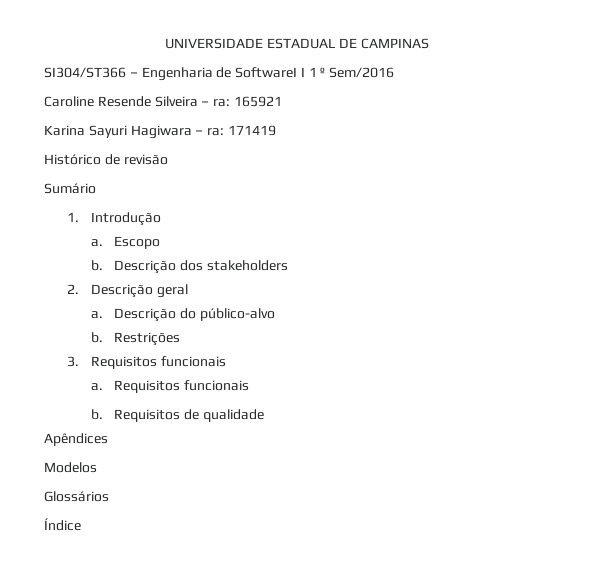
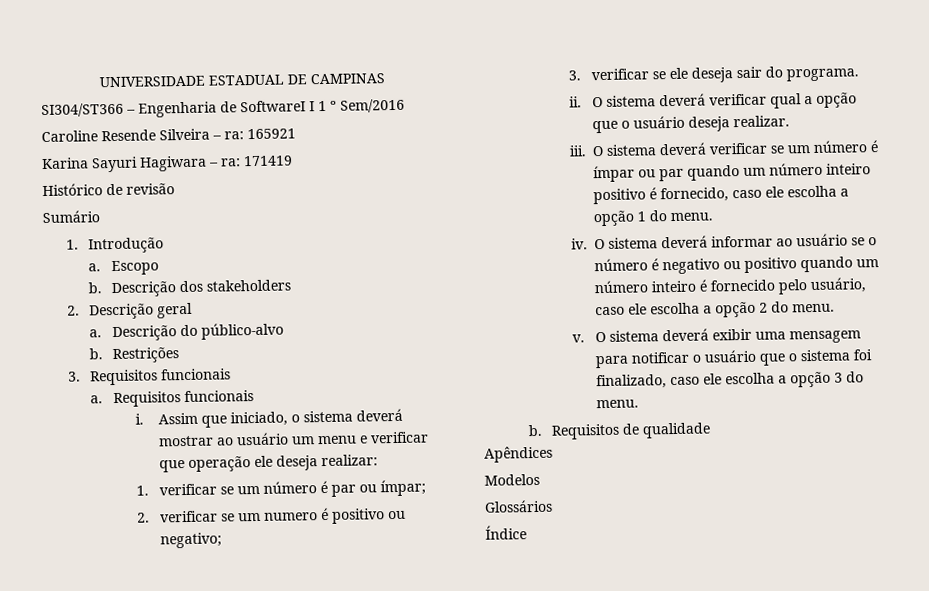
(250, 385) none -> [135,408,403,428] [157,431,429,447] [158,454,378,473] [136,479,426,497] [137,507,406,524] [159,532,222,549] [568,66,859,83] [569,92,857,109] [591,115,790,134] [569,140,879,157] [593,162,872,183] [593,185,850,205] [593,210,714,227] [571,233,878,250] [594,256,880,275] [594,277,867,295] [595,301,836,318] [572,328,861,344] [594,349,872,369] [595,371,864,390] [595,399,639,409] // i. Assim que iniciado, o sistema deverá mostrar ao usuário um menu e verificar que operação ele deseja realizar: // 1. verificar se um número é par ou ímpar; // 2. verificar se um numero é positivo ou negativo; // 3. verificar se ele deseja sair do programa. // ii. O sistema deverá verificar qual a opção que o usuário deseja realizar. // iii. O sistema deverá verificar se um número é ímpar ou par quando um número inteiro positivo é fornecido, caso ele escolha a opção 1 do menu. // iv. O sistema deverá informar ao usuário se o número é negativo ou positivo quando um número inteiro é fornecido pelo usuário, caso ele escolha a opção 2 do menu. // v. O sistema deverá exibir uma mensagem para notificar o usuário que o sistema foi finalizado, caso ele escolha a opção 3 do menu.

